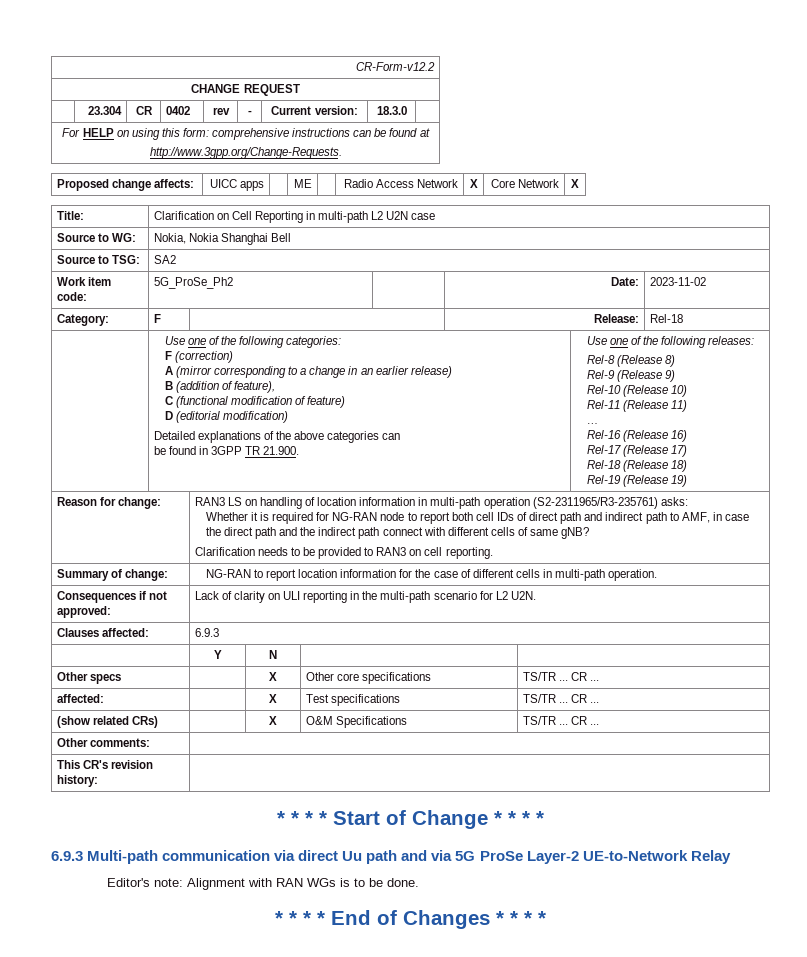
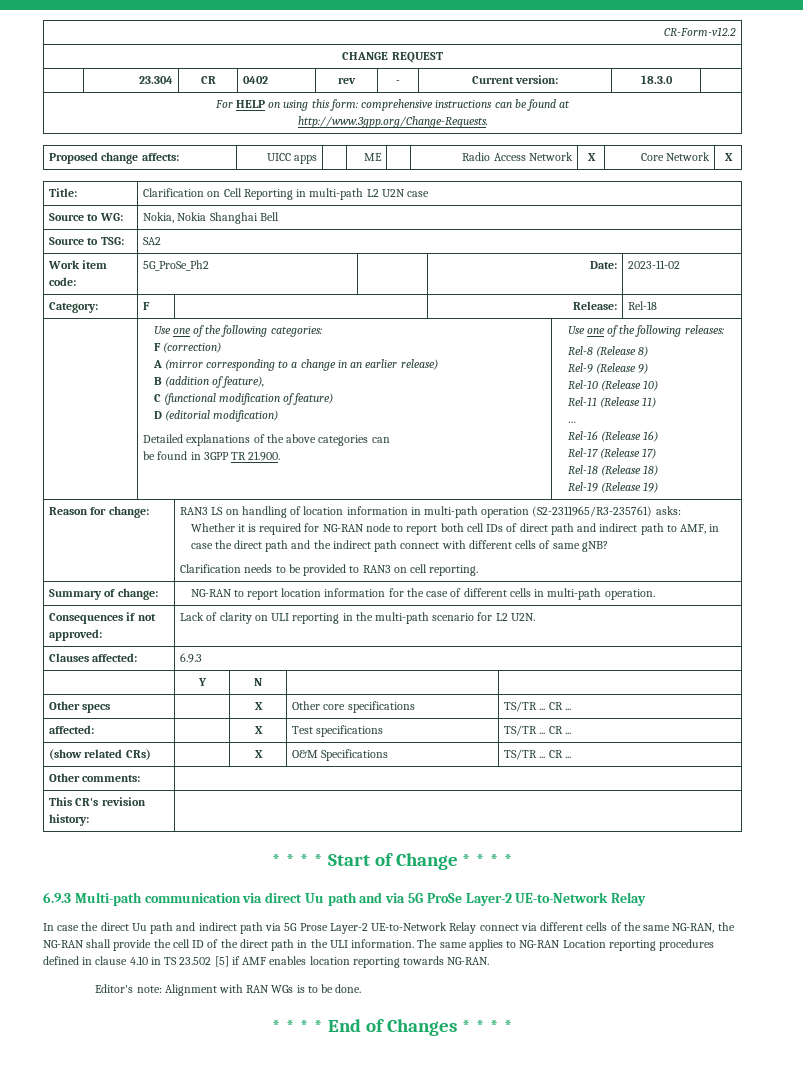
(731, 857) none -> [43,922,735,934] [43,939,715,951] [43,956,490,968] // In case the direct Uu path and indirect path via 5G Prose Layer-2 UE-to-Network Relay connect via different cells of the same NG-RAN, the NG-RAN shall provide the cell ID of the direct path in the ULI information. The same applies to NG-RAN Location reporting procedures defined in clause 4.10 in TS 23.502 [5] if AMF enables location reporting towards NG-RAN.

